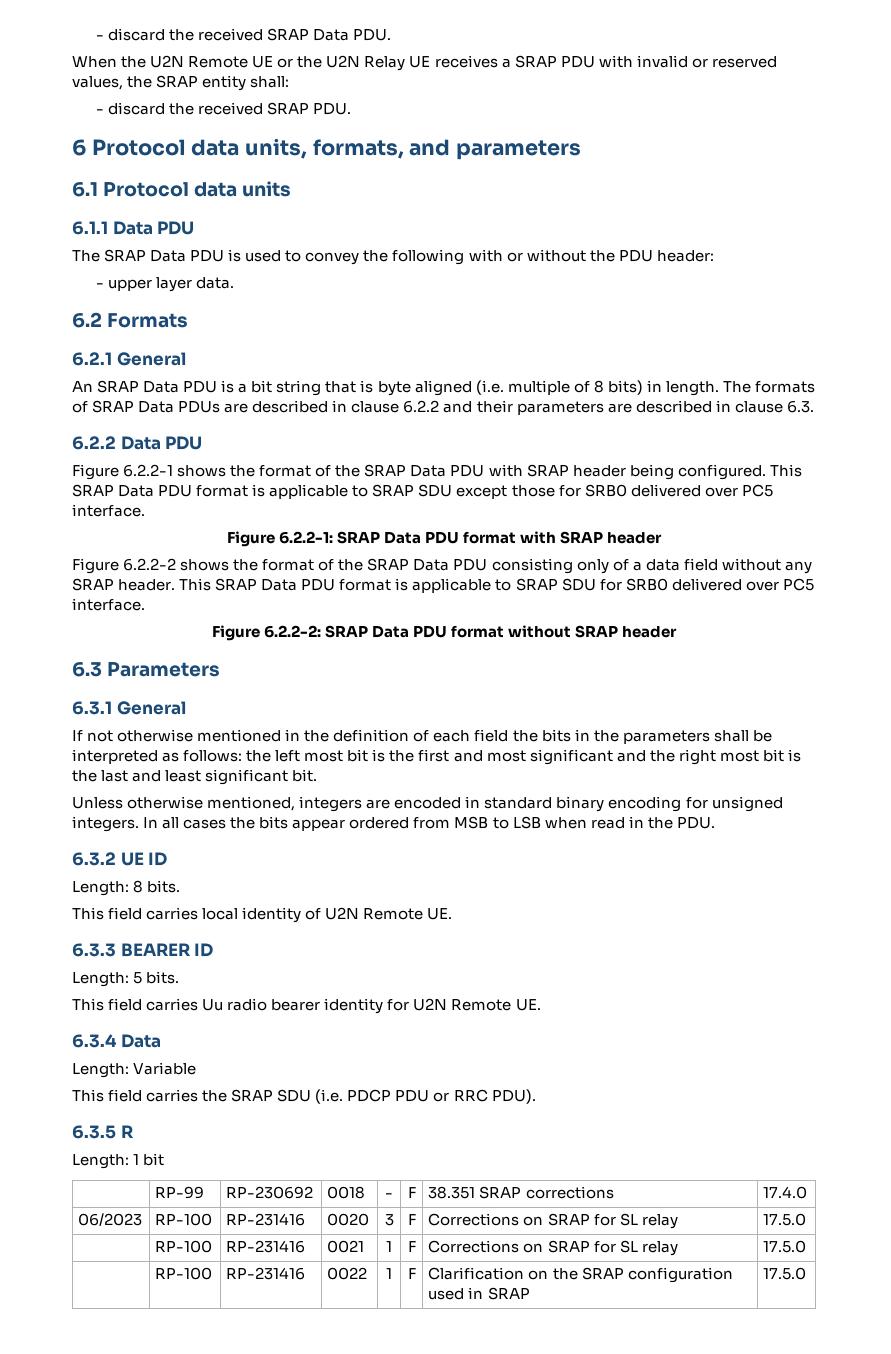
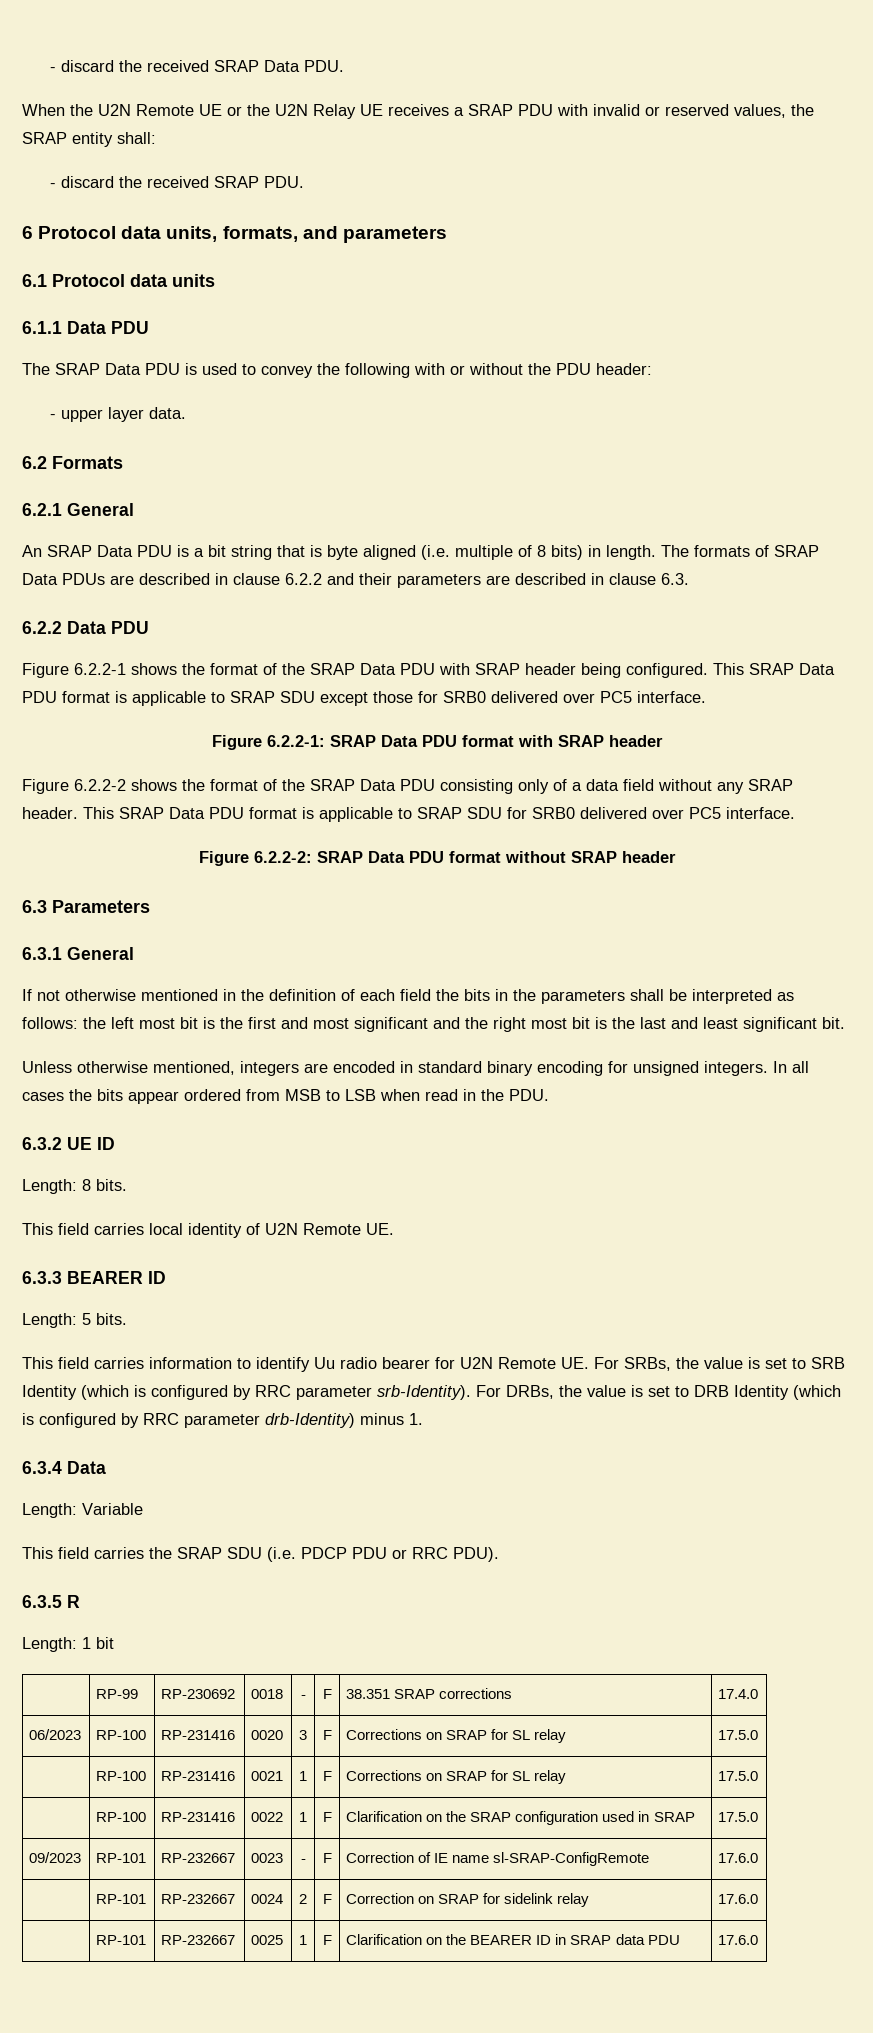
(199, 1004) none -> [149,1357,310,1372] information to identify
[324,998,384,1014] identity -> (430, 1363) none
(541, 1005) none -> [594,1357,845,1371] [22,1385,841,1400] [22,1413,423,1428] For SRBs, the value is set to SRB Identity (which is configured by RRC parameter srb-Identity). For DRBs, the value is set to DRB Identity (which is configured by RRC parameter drb-Identity) minus 1.
(807, 1273) none -> [29,1852,82,1863] [96,1853,147,1863] [161,1853,236,1863] [251,1853,284,1863] [300,1859,306,1863] [322,1853,332,1863] [346,1852,650,1866] [718,1853,759,1863] [96,1894,147,1904] [161,1894,236,1904] [251,1894,284,1904] [299,1894,307,1904] [322,1894,332,1904] [346,1893,590,1907] [718,1894,759,1904] [96,1935,147,1945] [161,1935,236,1945] [251,1935,284,1945] [299,1935,307,1945] [322,1935,332,1945] [346,1934,680,1945] [718,1935,759,1945] // 09/2023 | RP-101 | RP-232667 | 0023 | - | F | Correction of IE name sl-SRAP-ConfigRemote | 17.6.0 // | RP-101 | RP-232667 | 0024 | 2 | F | Correction on SRAP for sidelink relay | 17.6.0 // | RP-101 | RP-232667 | 0025 | 1 | F | Clarification on the BEARER ID in SRAP data PDU | 17.6.0

